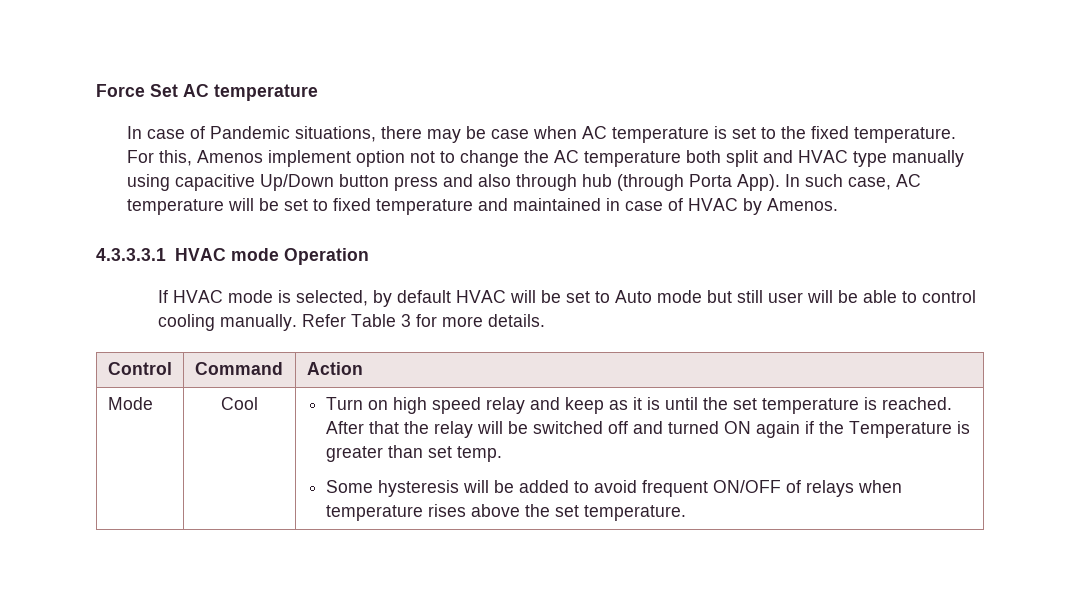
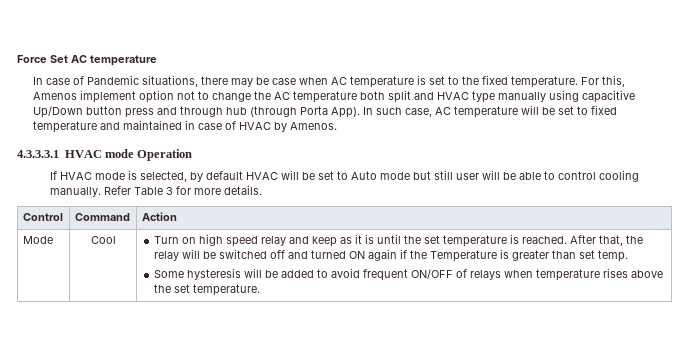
[477,174,511,187] also -> (178, 111) none
[368,421,399,434] that -> [598,235,623,246] that,

